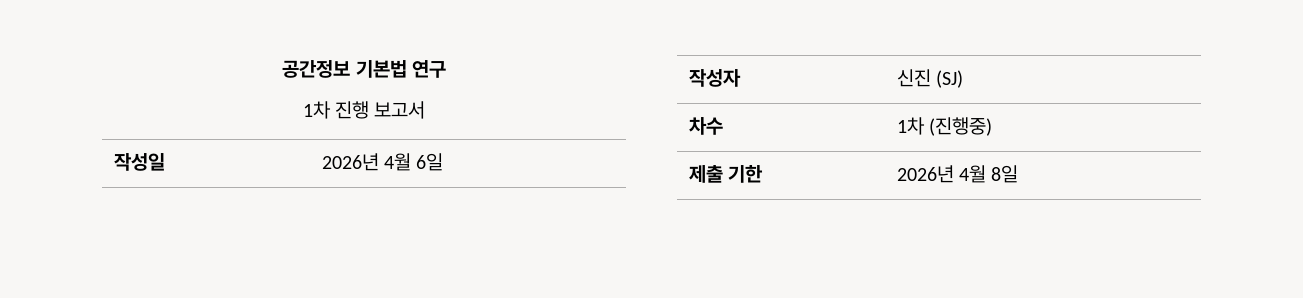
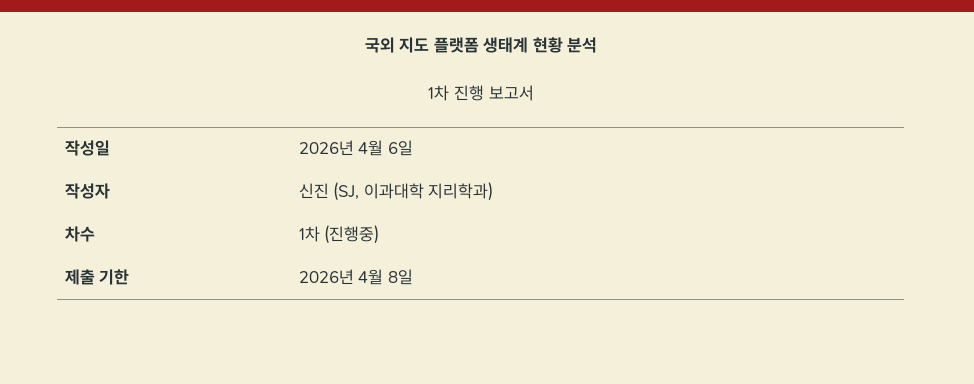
[282,60,446,78] 공간정보 기본법 연구 -> [364,37,598,53] 국외 지도 플랫폼 생태계 현황 분석
[935,70,963,88] (SJ) -> [333,182,494,201] (SJ, 이과대학 지리학과)

